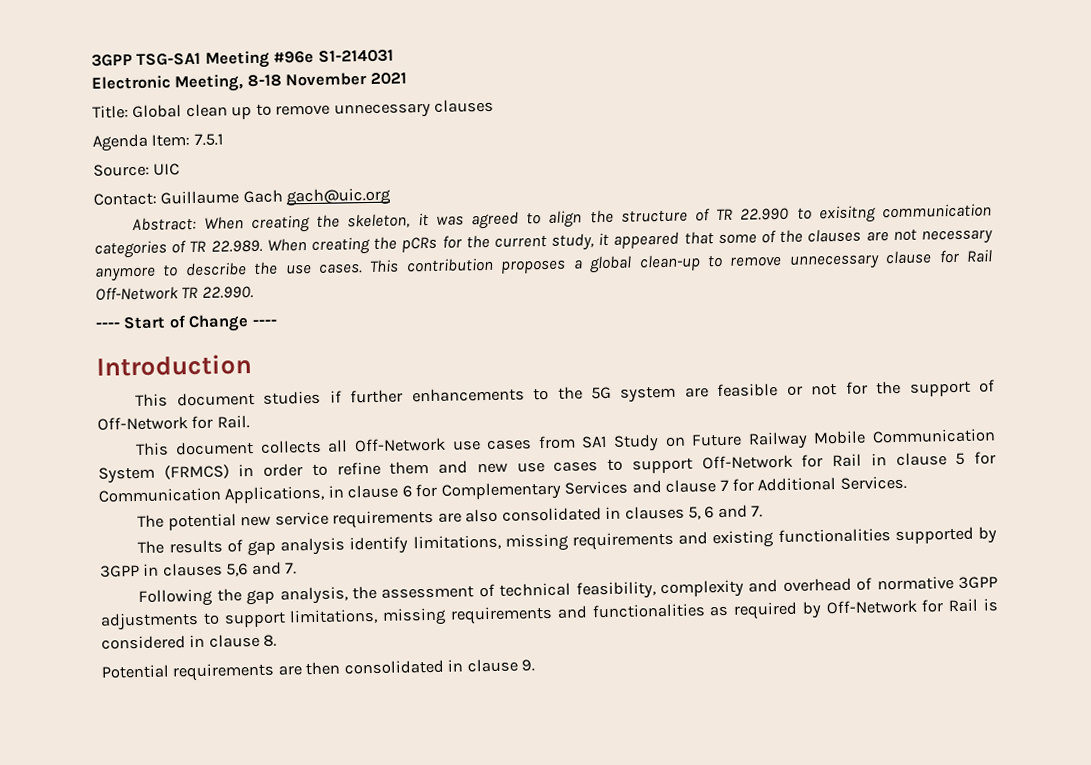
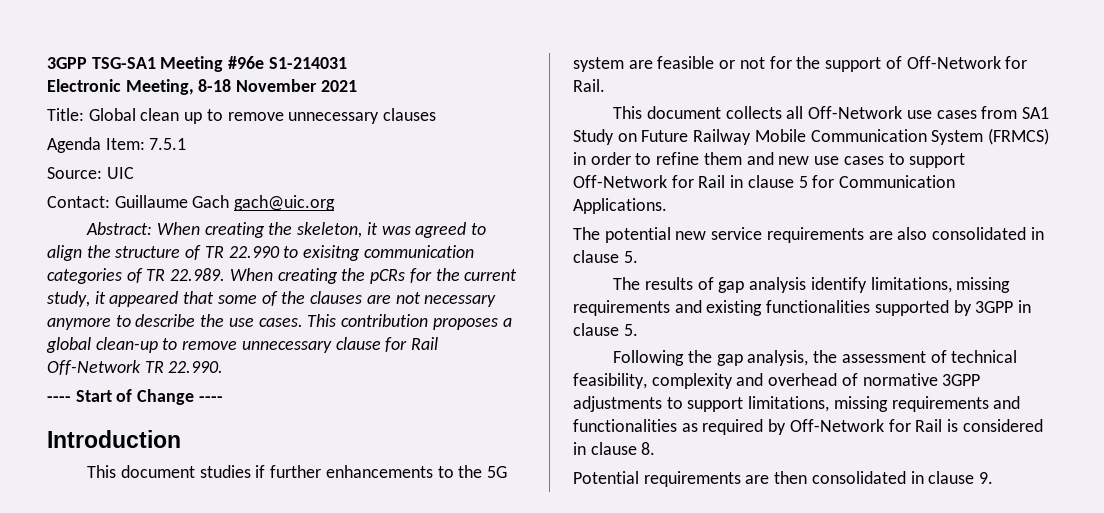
[224,475,907,504] Applications, in clause 6 for Complementary Services and clause 7 for Additional Services. -> [573,198,667,214] Applications.
[624,504,764,520] clauses 5, 6 and 7. -> [573,250,638,263] clause 5.
[162,561,298,577] clauses 5,6 and 7. -> [573,323,638,336] clause 5.

